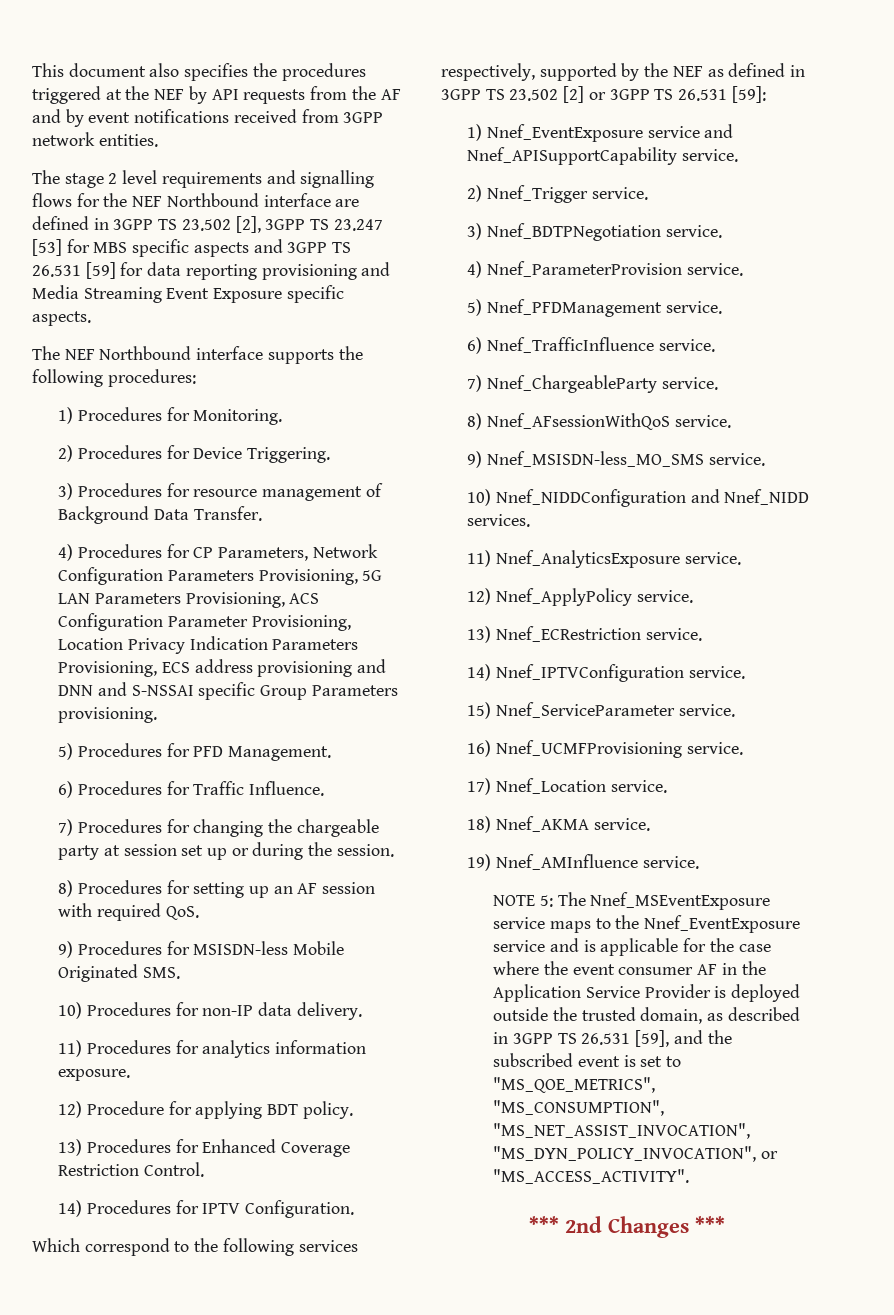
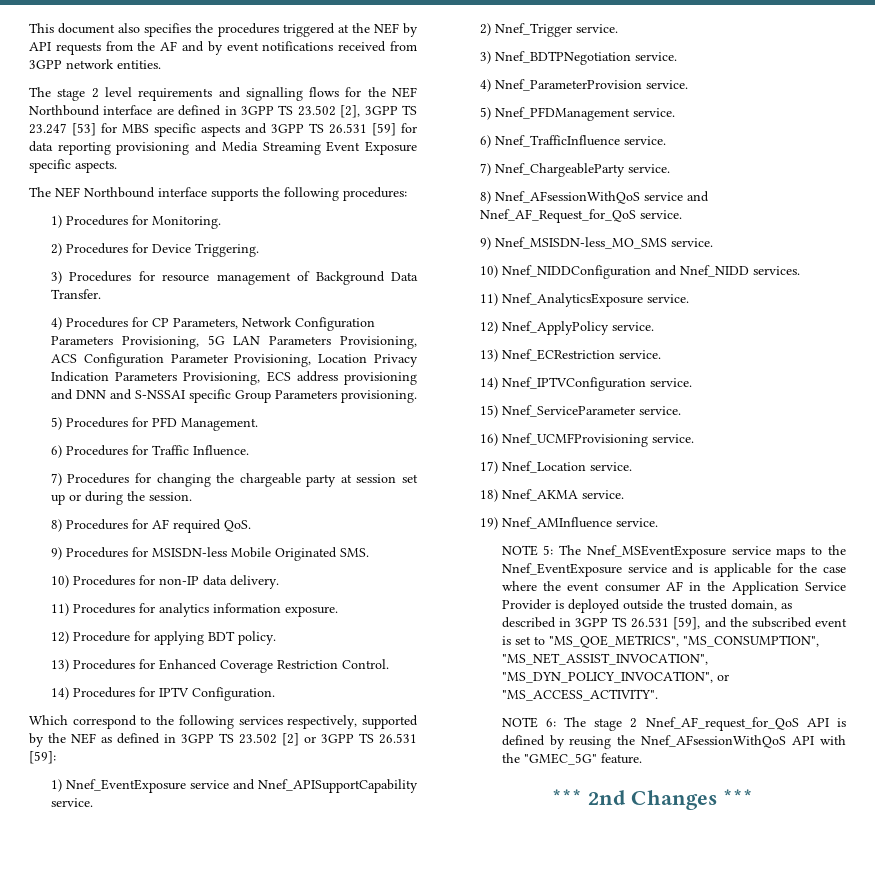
[193,882,376,898] [58,903,93,917] setting up an AF session with -> [151,519,169,529] AF
(670, 421) none -> [643,191,709,202] [479,209,636,223] service and Nnef_AF_Request_for_QoS
(690, 1176) none -> [501,717,846,731] [501,735,846,749] [501,753,642,765] // NOTE 6: The stage 2 Nnef_AF_request_for_QoS API is defined by reusing the Nnef_AFsessionWithQoS API with the "GMEC_5G" feature.

